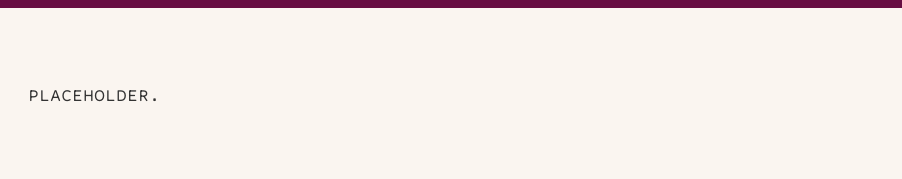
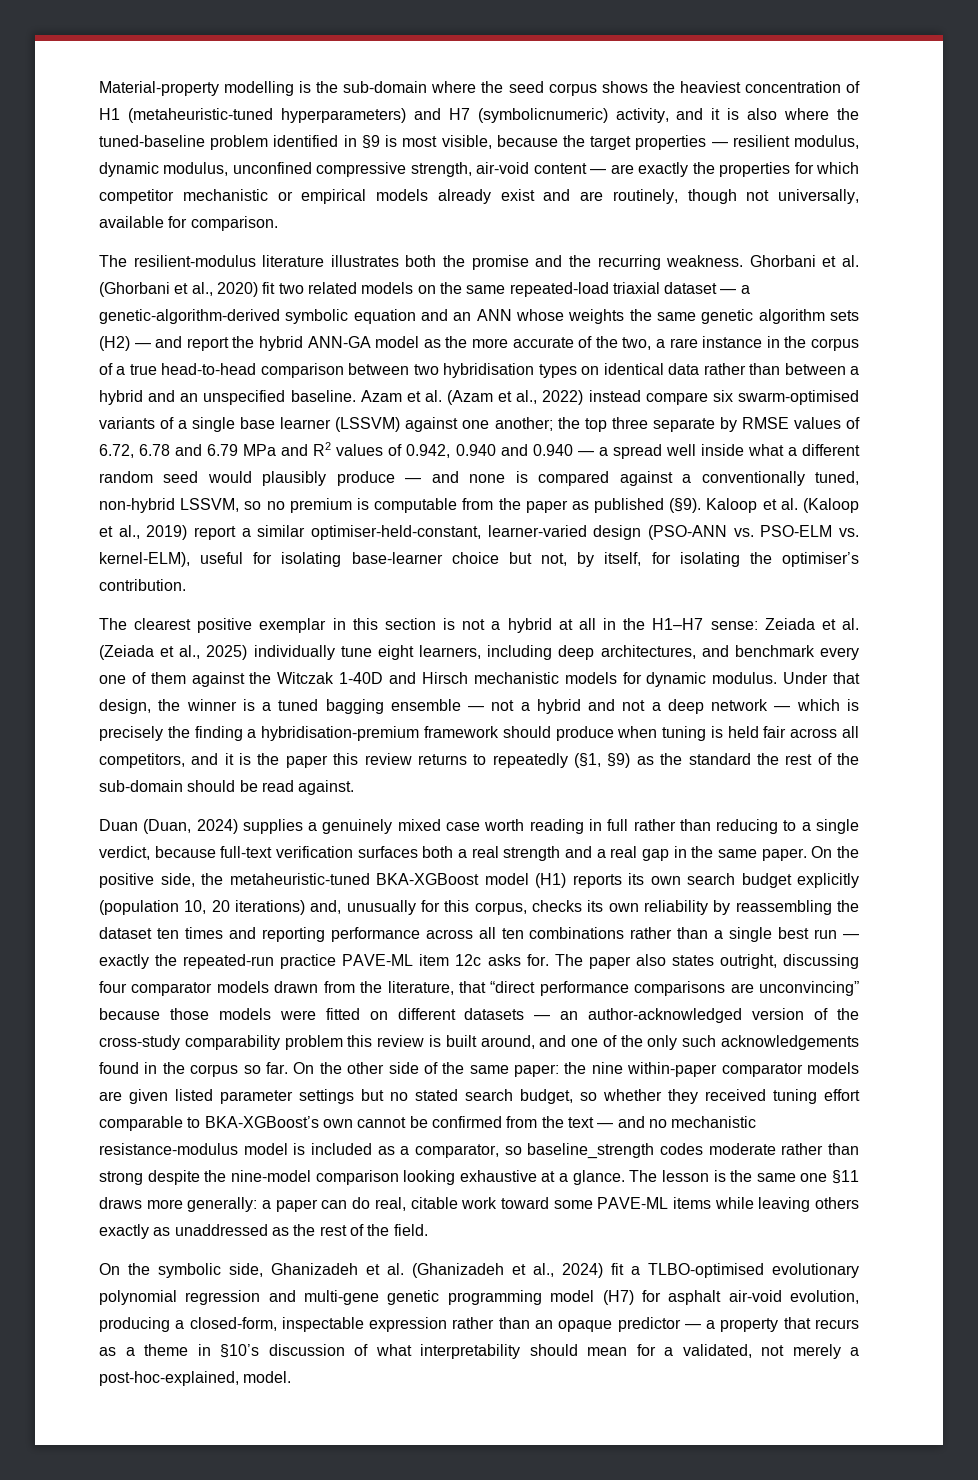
[28,90,160,102] PLACEHOLDER. -> [99,81,861,96] [99,108,859,123] [99,135,859,150] [99,162,859,177] [99,189,859,204] [99,216,278,231] [99,255,860,270] [99,282,750,297] [99,309,860,324] [99,336,860,351] [99,363,860,378] [99,390,859,405] [99,417,860,432] [99,442,860,459] [99,471,859,486] [99,498,859,513] [99,525,859,540] [99,552,859,567] [99,579,186,591] [99,618,859,633] [99,645,859,660] [99,672,861,687] [99,699,860,714] [99,726,860,741] [99,753,859,768] [99,780,355,795] [99,819,859,834] [99,846,859,861] [99,873,859,888] [99,900,860,915] [99,927,859,942] [99,954,859,969] [99,981,859,996] [99,1008,859,1023] [99,1035,860,1050] [99,1062,860,1077] [99,1089,860,1104] [99,1116,757,1131] [99,1143,859,1159] [99,1170,859,1185] [99,1197,859,1212] [99,1224,428,1239] [99,1263,859,1278] [99,1290,860,1305] [99,1317,860,1332] [99,1344,859,1359] [99,1371,292,1386] Material-property modelling is the sub-domain where the seed corpus shows the heaviest concentration of H1 (metaheuristic-tuned hyperparameters) and H7 (symbolicnumeric) activity, and it is also where the tuned-baseline problem identified in §9 is most visible, because the target properties — resilient modulus, dynamic modulus, unconfined compressive strength, air-void content — are exactly the properties for which competitor mechanistic or empirical models already exist and are routinely, though not universally, available for comparison. // The resilient-modulus literature illustrates both the promise and the recurring weakness. Ghorbani et al. (Ghorbani et al., 2020) fit two related models on the same repeated-load triaxial dataset — a genetic-algorithm-derived symbolic equation and an ANN whose weights the same genetic algorithm sets (H2) — and report the hybrid ANN-GA model as the more accurate of the two, a rare instance in the corpus of a true head-to-head comparison between two hybridisation types on identical data rather than between a hybrid and an unspecified baseline. Azam et al. (Azam et al., 2022) instead compare six swarm-optimised variants of a single base learner (LSSVM) against one another; the top three separate by RMSE values of 6.72, 6.78 and 6.79 MPa and R2 values of 0.942, 0.940 and 0.940 — a spread well inside what a different random seed would plausibly produce — and none is compared against a conventionally tuned, non-hybrid LSSVM, so no premium is computable from the paper as published (§9). Kaloop et al. (Kaloop et al., 2019) report a similar optimiser-held-constant, learner-varied design (PSO-ANN vs. PSO-ELM vs. kernel-ELM), useful for isolating base-learner choice but not, by itself, for isolating the optimiser’s contribution. // The clearest positive exemplar in this section is not a hybrid at all in the H1–H7 sense: Zeiada et al. (Zeiada et al., 2025) individually tune eight learners, including deep architectures, and benchmark every one of them against the Witczak 1-40D and Hirsch mechanistic models for dynamic modulus. Under that design, the winner is a tuned bagging ensemble — not a hybrid and not a deep network — which is precisely the finding a hybridisation-premium framework should produce when tuning is held fair across all competitors, and it is the paper this review returns to repeatedly (§1, §9) as the standard the rest of the sub-domain should be read against. // Duan (Duan, 2024) supplies a genuinely mixed case worth reading in full rather than reducing to a single verdict, because full-text verification surfaces both a real strength and a real gap in the same paper. On the positive side, the metaheuristic-tuned BKA-XGBoost model (H1) reports its own search budget explicitly (population 10, 20 iterations) and, unusually for this corpus, checks its own reliability by reassembling the dataset ten times and reporting performance across all ten combinations rather than a single best run — exactly the repeated-run practice PAVE-ML item 12c asks for. The paper also states outright, discussing four comparator models drawn from the literature, that “direct performance comparisons are unconvincing” because those models were fitted on different datasets — an author-acknowledged version of the cross-study comparability problem this review is built around, and one of the only such acknowledgements found in the corpus so far. On the other side of the same paper: the nine within-paper comparator models are given listed parameter settings but no stated search budget, so whether they received tuning effort comparable to BKA-XGBoost’s own cannot be confirmed from the text — and no mechanistic resistance-modulus model is included as a comparator, so baseline_strength codes moderate rather than strong despite the nine-model comparison looking exhaustive at a glance. The lesson is the same one §11 draws more generally: a paper can do real, citable work toward some PAVE-ML items while leaving others exactly as unaddressed as the rest of the field. // On the symbolic side, Ghanizadeh et al. (Ghanizadeh et al., 2024) fit a TLBO-optimised evolutionary polynomial regression and multi-gene genetic programming model (H7) for asphalt air-void evolution, producing a closed-form, inspectable expression rather than an opaque predictor — a property that recurs as a theme in §10’s discussion of what interpretability should mean for a validated, not merely a post-hoc-explained, model.

